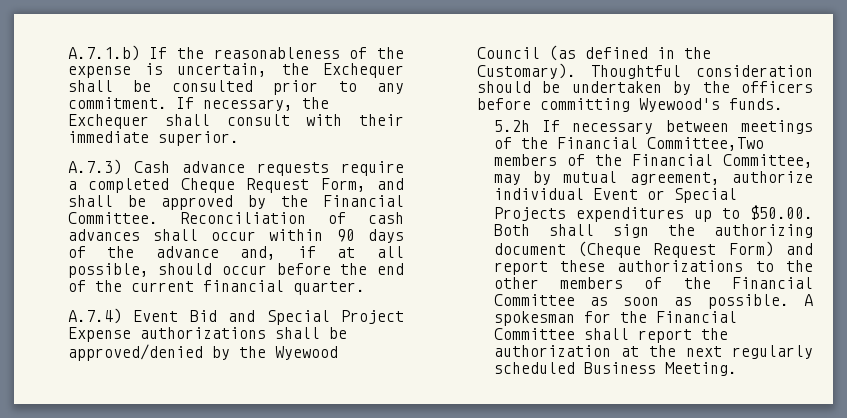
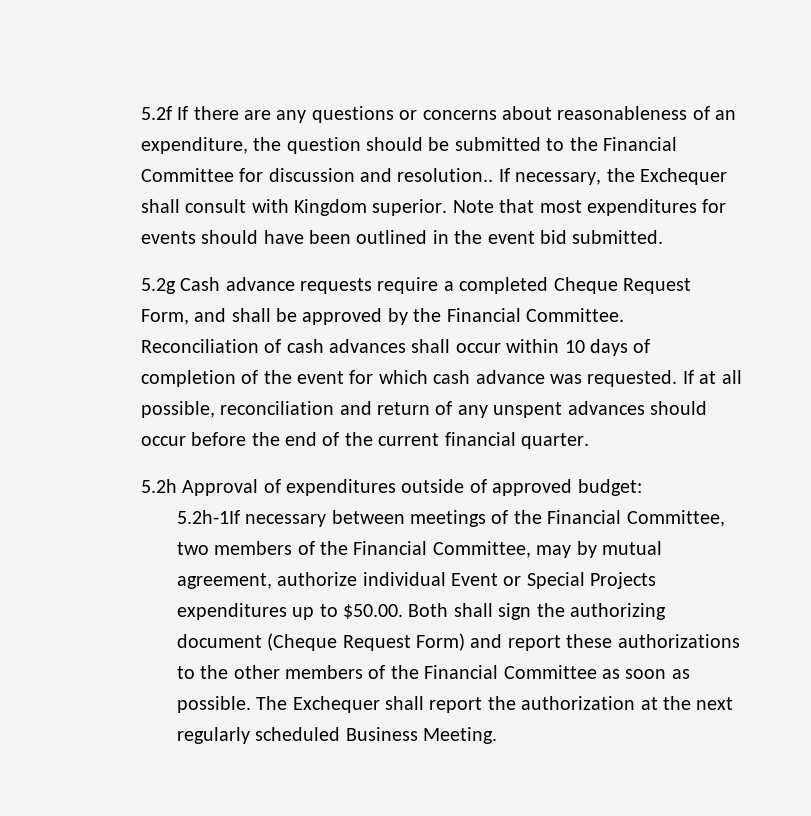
[67,45,404,61] [67,63,405,78] [67,80,404,95] [67,97,167,109] A.7.1.b) If the reasonableness of the expense is uncertain, the Exchequer shall be consulted prior to any commitment. -> [140,106,737,123] [140,137,678,154] [140,168,494,182] 5.2f If there are any questions or concerns about reasonableness of an expenditure, the question should be submitted to the Financial Committee for discussion and resolution..
[359,114,405,126] [67,131,149,143] their immediate -> [294,199,368,216] Kingdom
[67,159,122,175] // A.7.3) -> [452,199,727,216] [140,230,664,244] [140,278,176,294] Note that most expenditures for events should have been outlined in the event bid submitted. // 5.2g
[336,229,355,242] 90 -> [564,340,585,353] 10
[107,246,404,260] [67,263,149,278] the advance and, if at all possible, -> [140,370,742,387] [140,401,645,418] completion of the event for which cash advance was requested. If at all possible, reconciliation and return of any unspent advances
[67,308,404,325] [67,327,347,342] [67,344,338,361] [476,45,711,61] [476,63,813,79] [476,81,813,95] [476,98,783,112] [493,120,560,132] A.7.4) Event Bid and Special Project Expense authorizations shall be approved/denied by the Wyewood Council (as defined in the Customary). Thoughtful consideration should be undertaken by the officers before committing Wyewood's funds. // 5.2h If -> [140,479,642,496] [176,510,240,524] 5.2h Approval of expenditures outside of approved budget: // 5.2h-1If
[646,137,764,151] Committee,Two -> [626,510,725,527] [176,542,209,555] Committee, two
[804,294,813,306] [493,311,737,326] [493,328,575,340] A spokesman for the Financial Committee -> [256,696,380,713] The Exchequer

